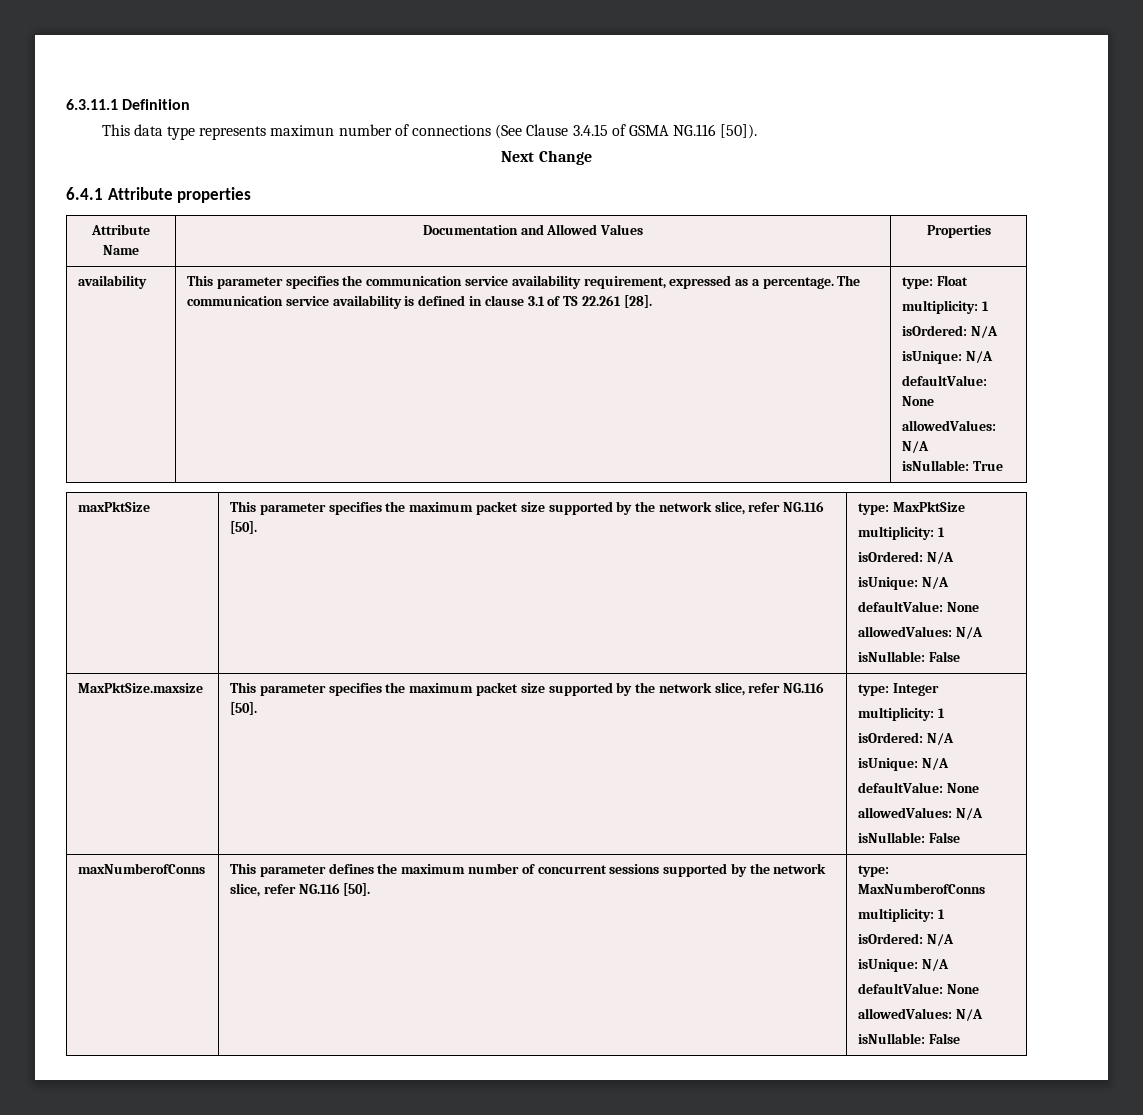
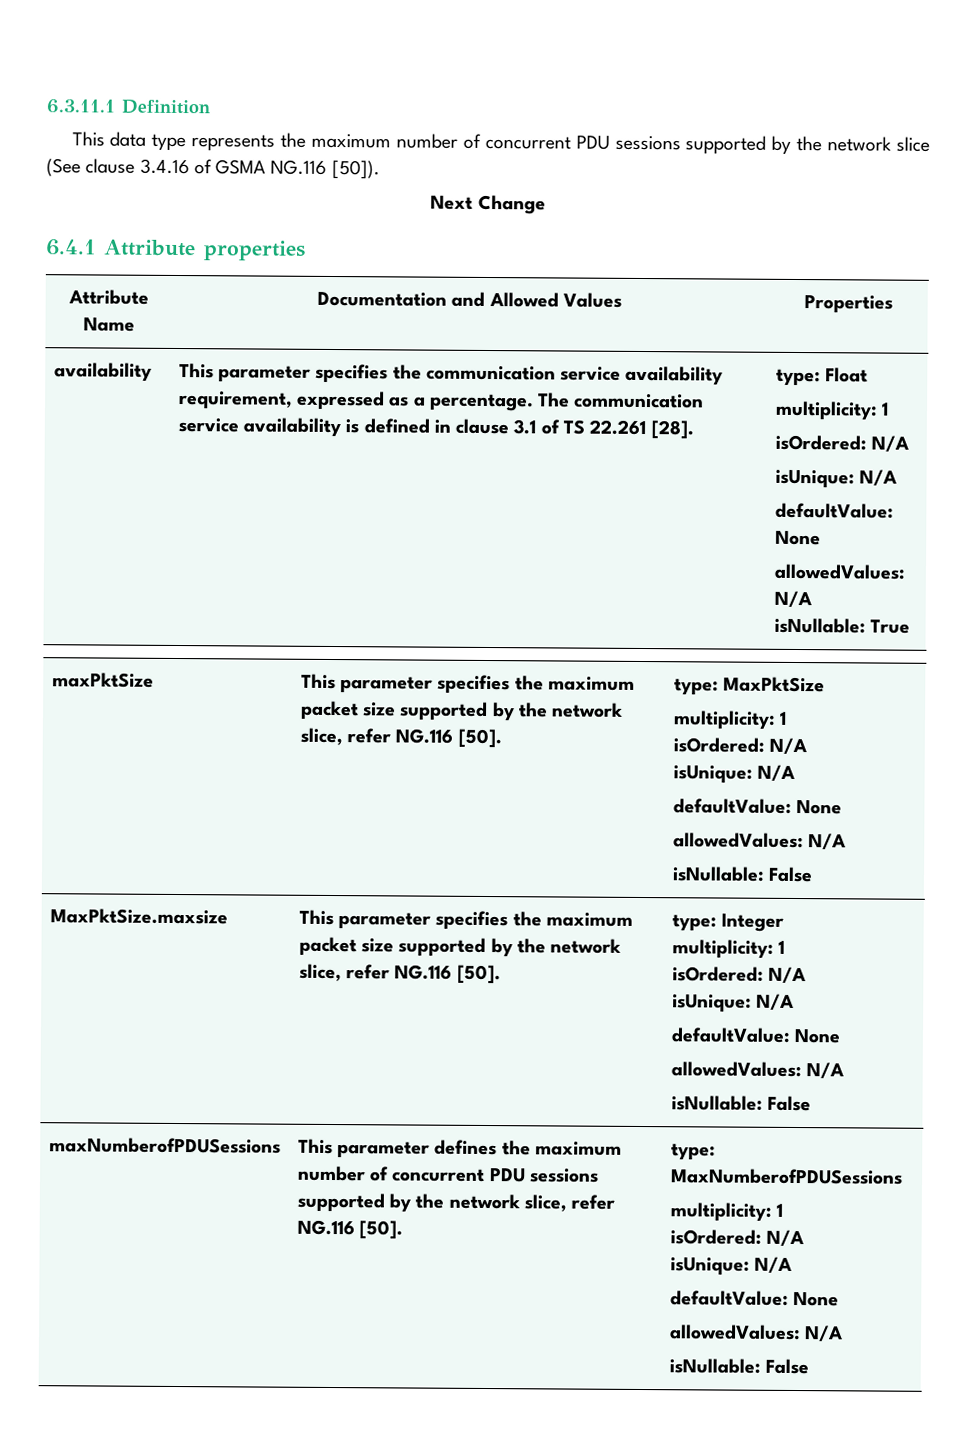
[270,124,608,139] maximun number of connections (See Clause 3.4.15 -> [280,132,931,155] [46,158,190,177] the maximum number of concurrent PDU sessions supported by the network slice (See clause 3.4.16
[78,863,206,874] maxNumberofConns -> [48,1137,281,1154] maxNumberofPDUSessions
(607, 869) none -> [489,1168,526,1183] PDU
[858,883,986,894] MaxNumberofConns -> [670,1168,903,1185] MaxNumberofPDUSessions

